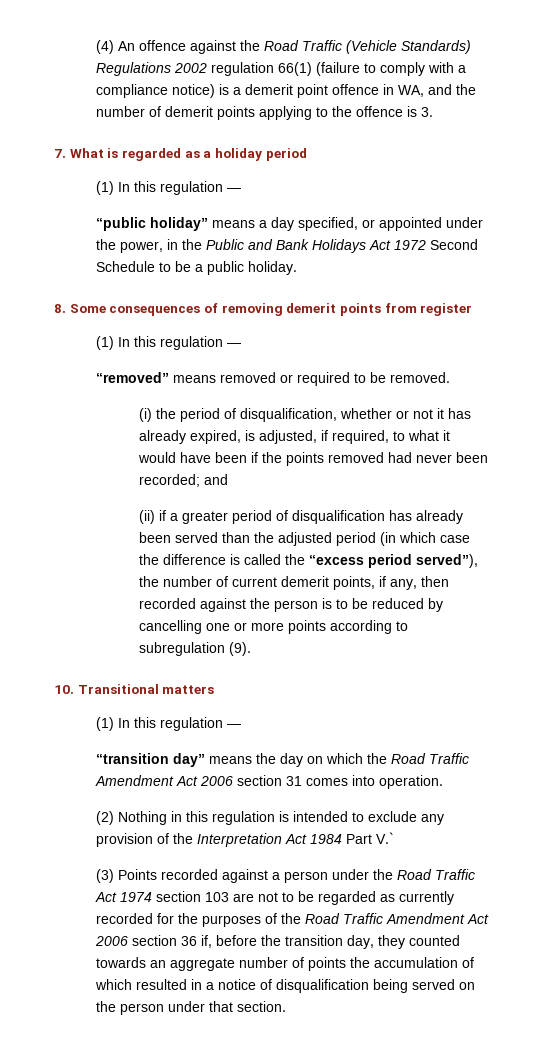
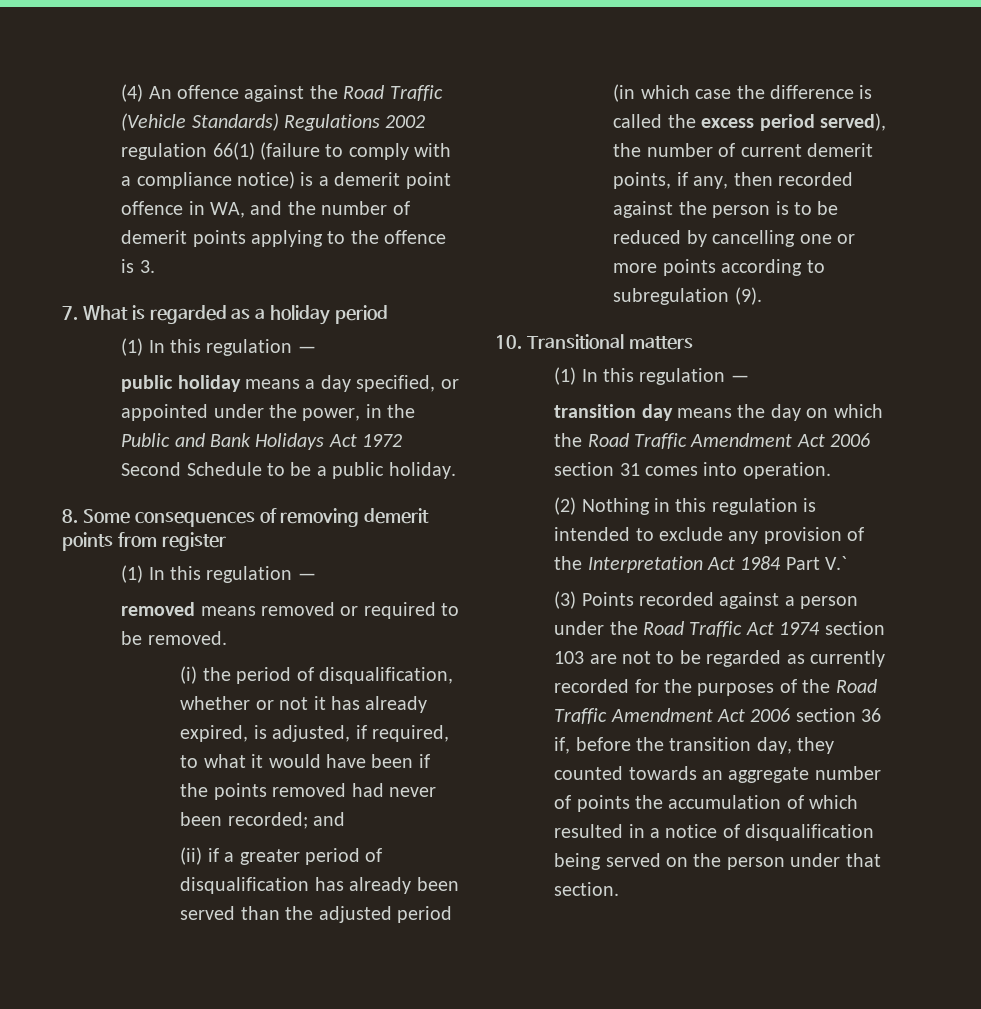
[96,217,209,231] “public holiday” -> [121,375,241,392] public holiday
[96,372,170,383] “removed” -> [121,602,196,616] removed
[308,554,478,568] “excess period served”), -> [701,113,886,131] excess period served),
[96,753,206,767] “transition day” -> [554,404,673,421] transition day

